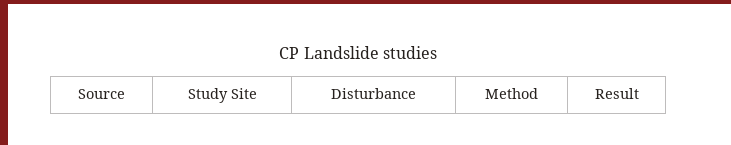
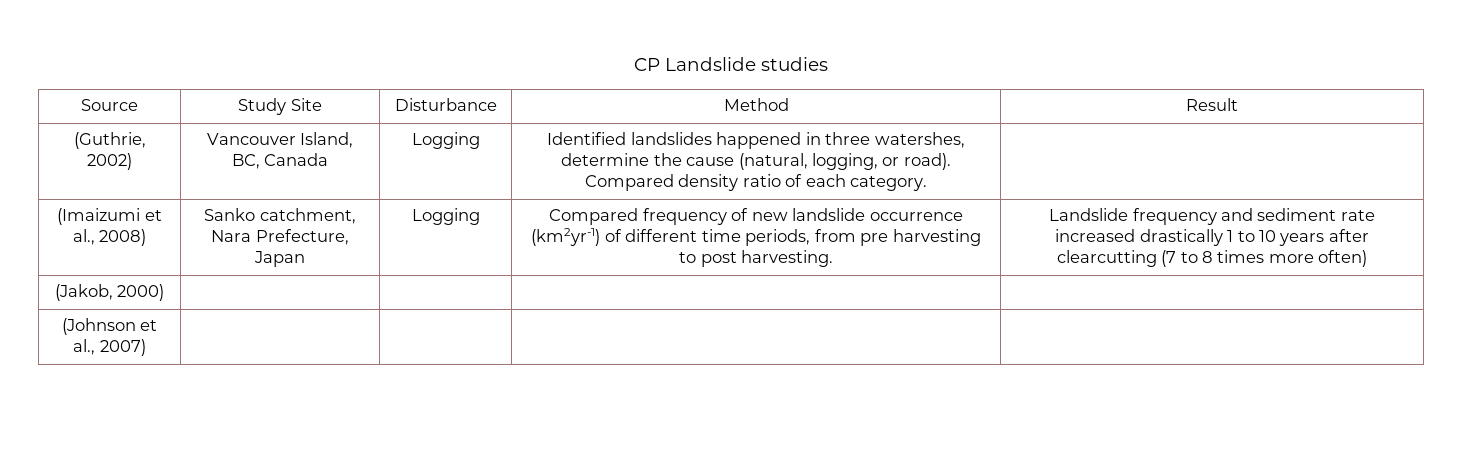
(639, 93) none -> [73,132,146,149] [87,153,132,170] [206,132,354,148] [231,153,329,169] [411,132,480,149] [547,132,965,149] [561,153,951,170] [584,174,928,191] [57,208,162,225] [72,229,147,246] [204,208,356,224] [211,229,349,245] [253,251,305,267] [411,208,480,225] [549,208,963,225] [531,228,981,246] [679,250,833,267] [1049,208,1375,225] [1055,229,1369,246] [1056,250,1368,267] [54,284,165,301] [61,318,158,335] [73,339,146,356] // (Guthrie, 2002) | Vancouver Island, BC, Canada | Logging | Identified landslides happened in three watershes, determine the cause (natural, logging, or road). Compared density ratio of each category. | // (Imaizumi et al., 2008) | Sanko catchment, Nara Prefecture, Japan | Logging | Compared frequency of new landslide occurrence (km2yr-1) of different time periods, from pre harvesting to post harvesting. | Landslide frequency and sediment rate increased drastically 1 to 10 years after clearcutting (7 to 8 times more often) // (Jakob, 2000) | | | | // (Johnson et al., 2007) | | | |

